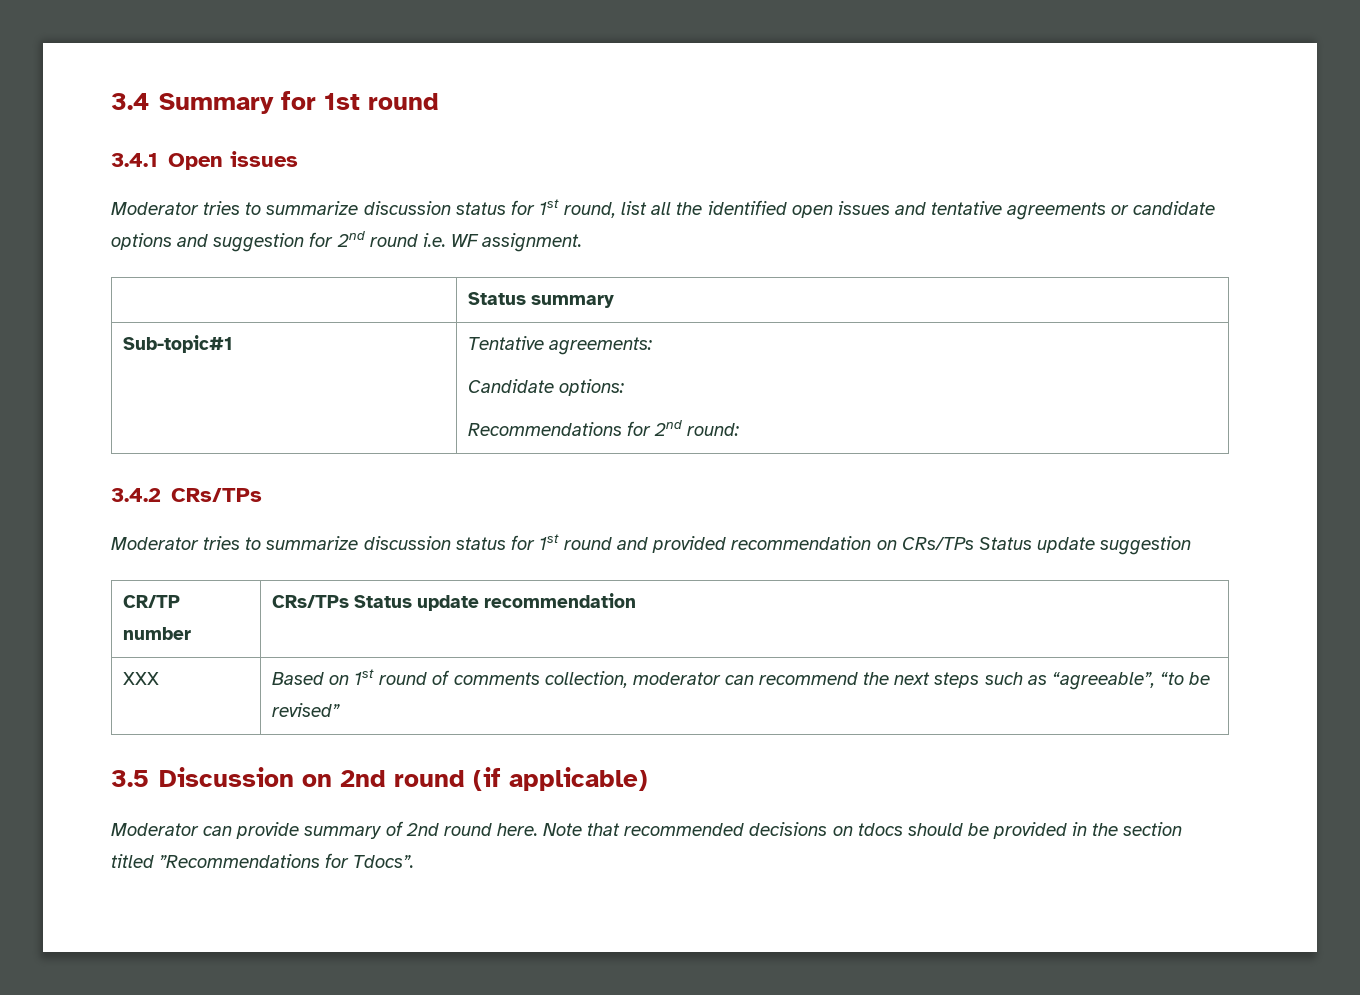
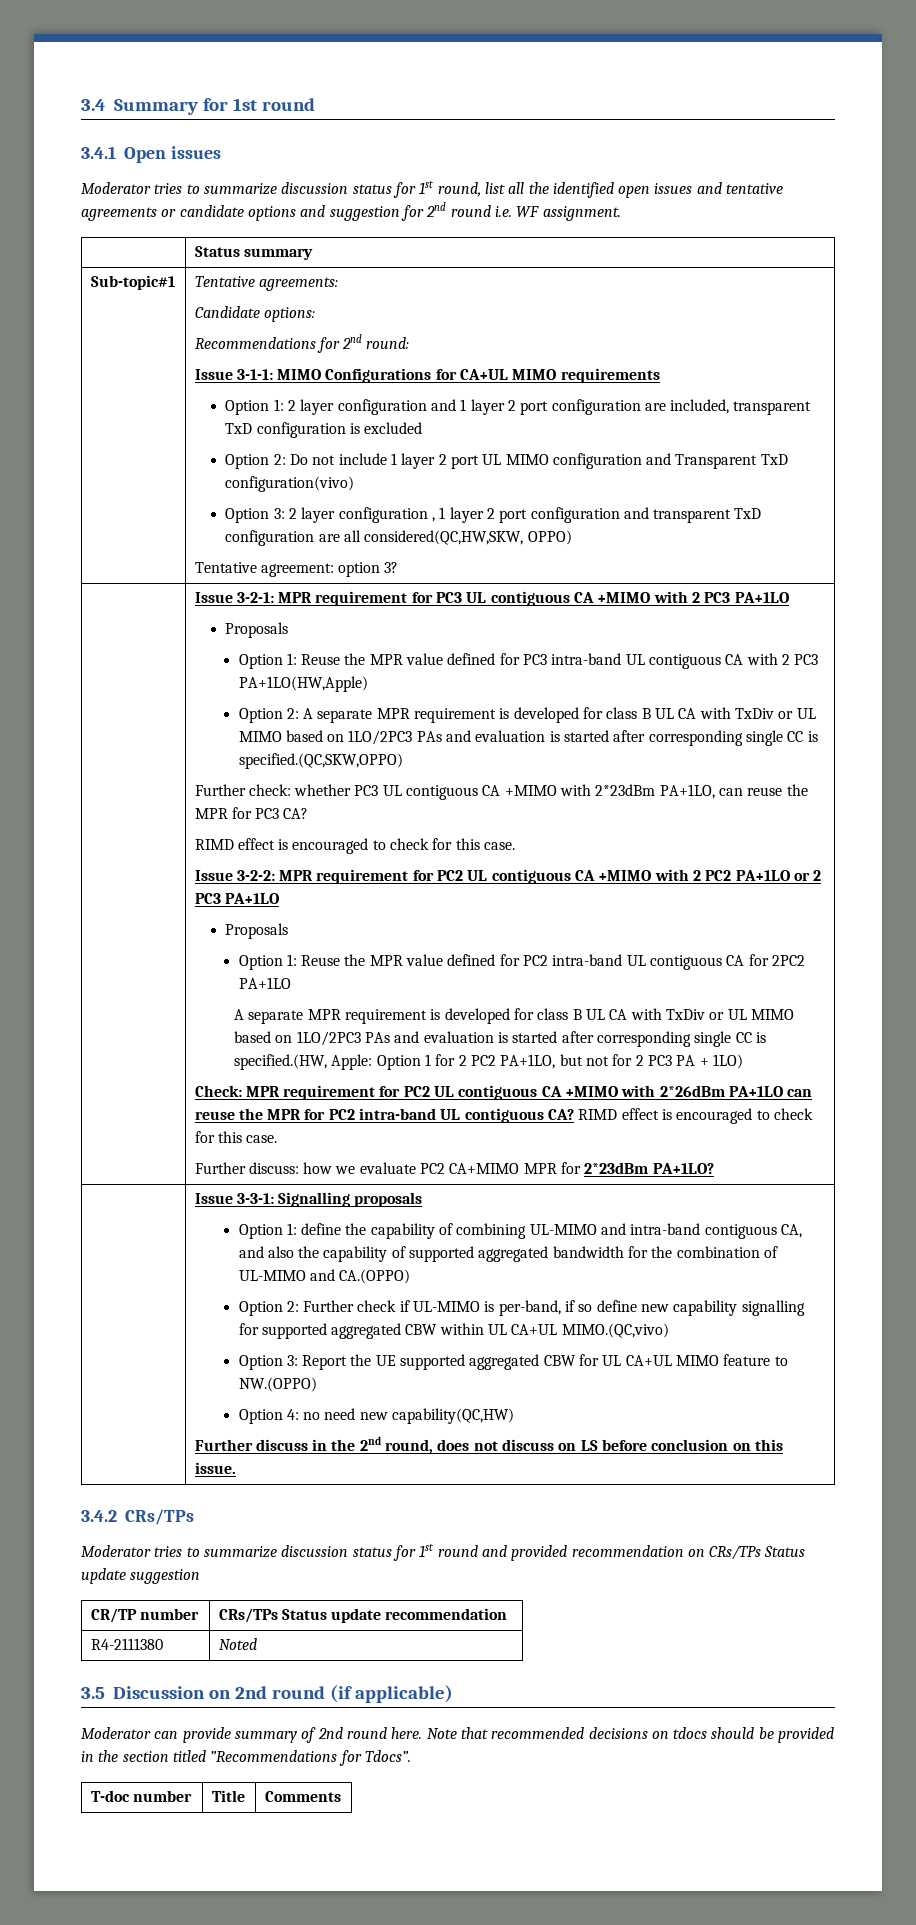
(740, 429) none -> [194,368,660,383] [225,399,812,415] [225,422,423,438] [225,453,788,469] [225,476,355,492] [225,507,762,523] [225,530,572,546] [194,562,399,577] [194,591,789,606] [225,622,289,638] [238,653,819,669] [238,676,368,692] [238,707,816,723] [238,730,818,746] [238,753,403,769] [194,784,808,800] [194,807,309,819] [194,838,516,854] [194,869,822,884] [194,893,279,904] [225,923,289,939] [238,954,805,970] [238,977,291,989] [234,1008,794,1024] [234,1031,766,1047] [234,1054,743,1070] [194,1085,813,1100] [194,1108,813,1124] [194,1131,278,1143] [194,1162,714,1174] [194,1192,423,1207] [238,1223,803,1239] [238,1246,779,1262] [238,1269,411,1284] [238,1300,805,1316] [238,1323,669,1339] [238,1354,788,1370] [238,1377,317,1392] [238,1408,515,1424] [194,1436,783,1454] [194,1462,236,1474] // Issue 3-1-1: MIMO Configurations for CA+UL MIMO requirements // Option 1: 2 layer configuration and 1 layer 2 port configuration are included, transparent TxD configuration is excluded // Option 2: Do not include 1 layer 2 port UL MIMO configuration and Transparent TxD configuration(vivo) // Option 3: 2 layer configuration , 1 layer 2 port configuration and transparent TxD configuration are all considered(QC,HW,SKW, OPPO) // Tentative agreement: option 3? // | Issue 3-2-1: MPR requirement for PC3 UL contiguous CA +MIMO with 2 PC3 PA+1LO // Proposals // Option 1: Reuse the MPR value defined for PC3 intra-band UL contiguous CA with 2 PC3 PA+1LO(HW,Apple) // Option 2: A separate MPR requirement is developed for class B UL CA with TxDiv or UL MIMO based on 1LO/2PC3 PAs and evaluation is started after corresponding single CC is specified.(QC,SKW,OPPO) // Further check: whether PC3 UL contiguous CA +MIMO with 2*23dBm PA+1LO, can reuse the MPR for PC3 CA? // RIMD effect is encouraged to check for this case. // Issue 3-2-2: MPR requirement for PC2 UL contiguous CA +MIMO with 2 PC2 PA+1LO or 2 PC3 PA+1LO // Proposals // Option 1: Reuse the MPR value defined for PC2 intra-band UL contiguous CA for 2PC2 PA+1LO // A separate MPR requirement is developed for class B UL CA with TxDiv or UL MIMO based on 1LO/2PC3 PAs and evaluation is started after corresponding single CC is specified.(HW, Apple: Option 1 for 2 PC2 PA+1LO, but not for 2 PC3 PA + 1LO) // Check: MPR requirement for PC2 UL contiguous CA +MIMO with 2*26dBm PA+1LO can reuse the MPR for PC2 intra-band UL contiguous CA? RIMD effect is encouraged to check for this case. // Further discuss: how we evaluate PC2 CA+MIMO MPR for 2*23dBm PA+1LO? // | Issue 3-3-1: Signalling proposals // Option 1: define the capability of combining UL-MIMO and intra-band contiguous CA, and also the capability of supported aggregated bandwidth for the combination of UL-MIMO and CA.(OPPO) // Option 2: Further check if UL-MIMO is per-band, if so define new capability signalling for supported aggregated CBW within UL CA+UL MIMO.(QC,vivo) // Option 3: Report the UE supported aggregated CBW for UL CA+UL MIMO feature to NW.(OPPO) // Option 4: no need new capability(QC,HW) // Further discuss in the 2nd round, does not discuss on LS before conclusion on this issue.
[122,672,159,685] [271,669,1211,690] [271,703,340,717] XXX | Based on 1st round of comments collection, moderator can recommend the next steps such as “agreeable”, “to be revised” -> [90,1638,163,1650] [218,1638,257,1650] R4-2111380 | Noted
(415, 861) none -> [90,1790,192,1802] [211,1790,245,1802] [264,1791,341,1802] // T-doc number | Title | Comments

